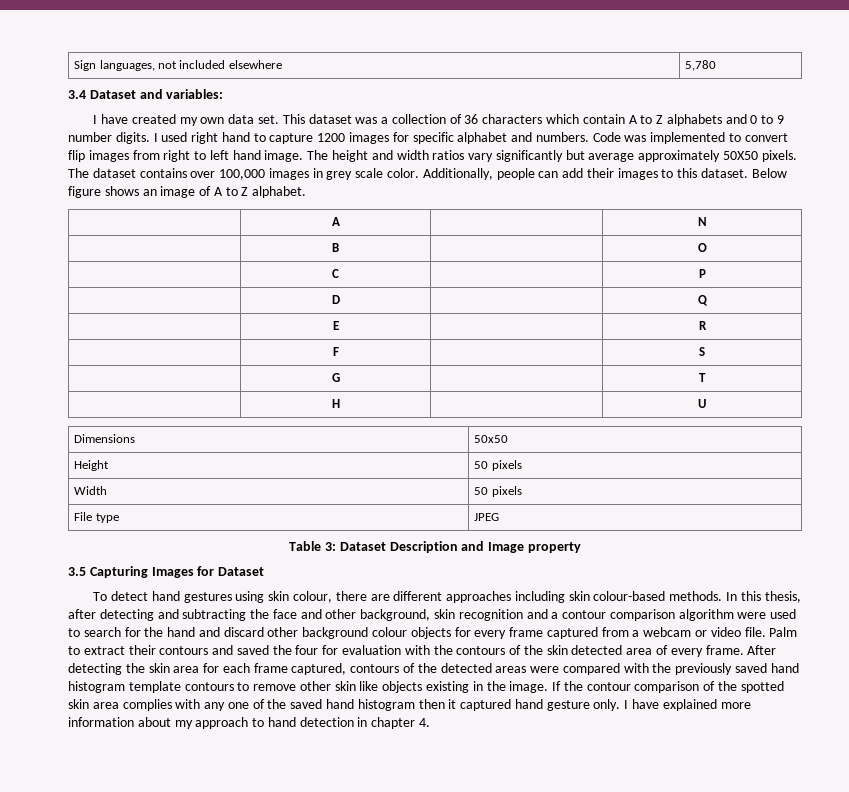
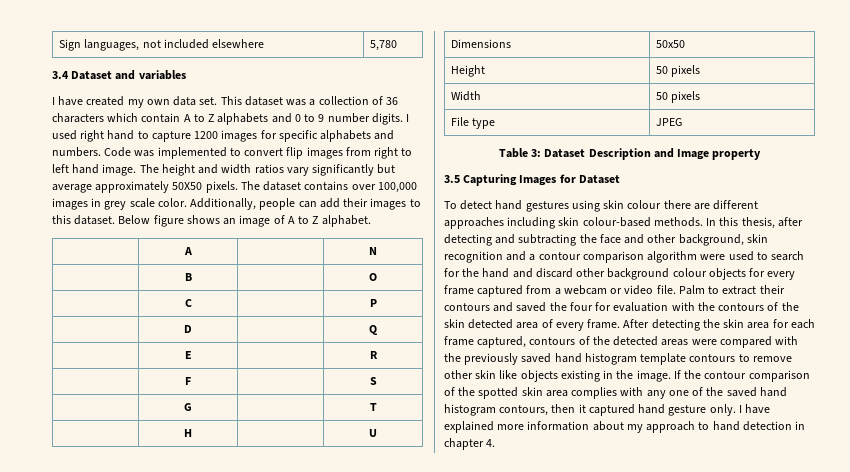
[166,89,224,99] variables: -> [138,70,186,80] variables
[457,132,508,144] alphabet -> [320,130,372,142] alphabets
[293,591,333,603] colour, -> [627,200,662,209] colour
(415, 705) none -> [499,405,549,416] contours,

